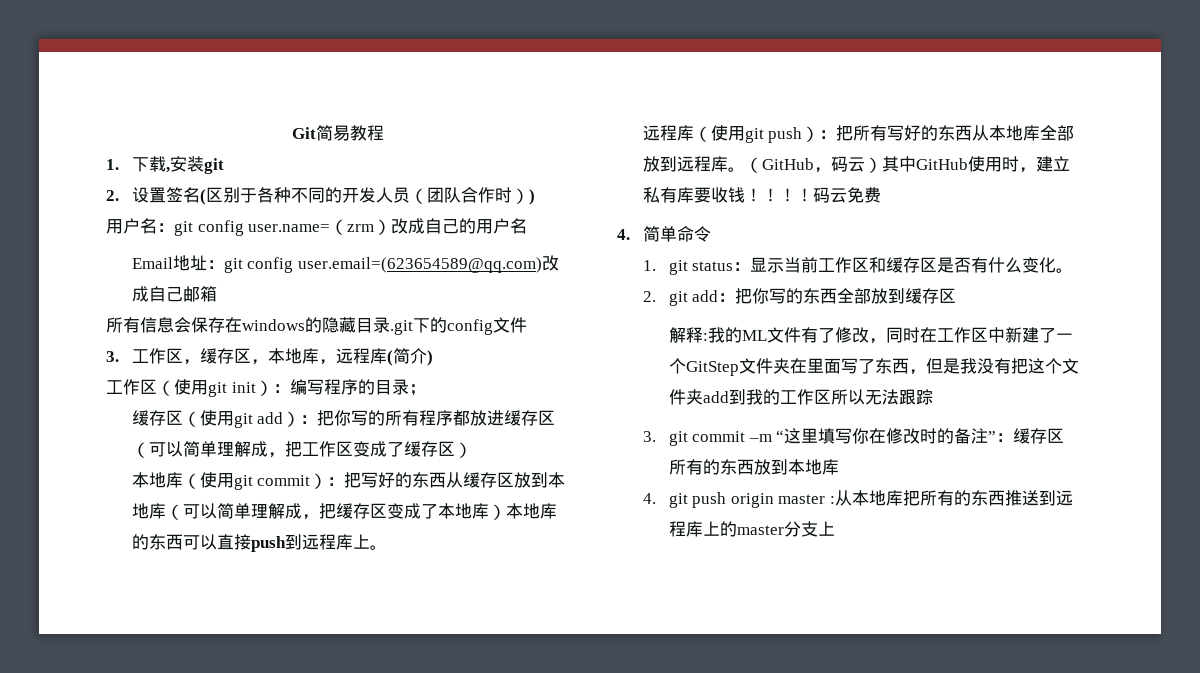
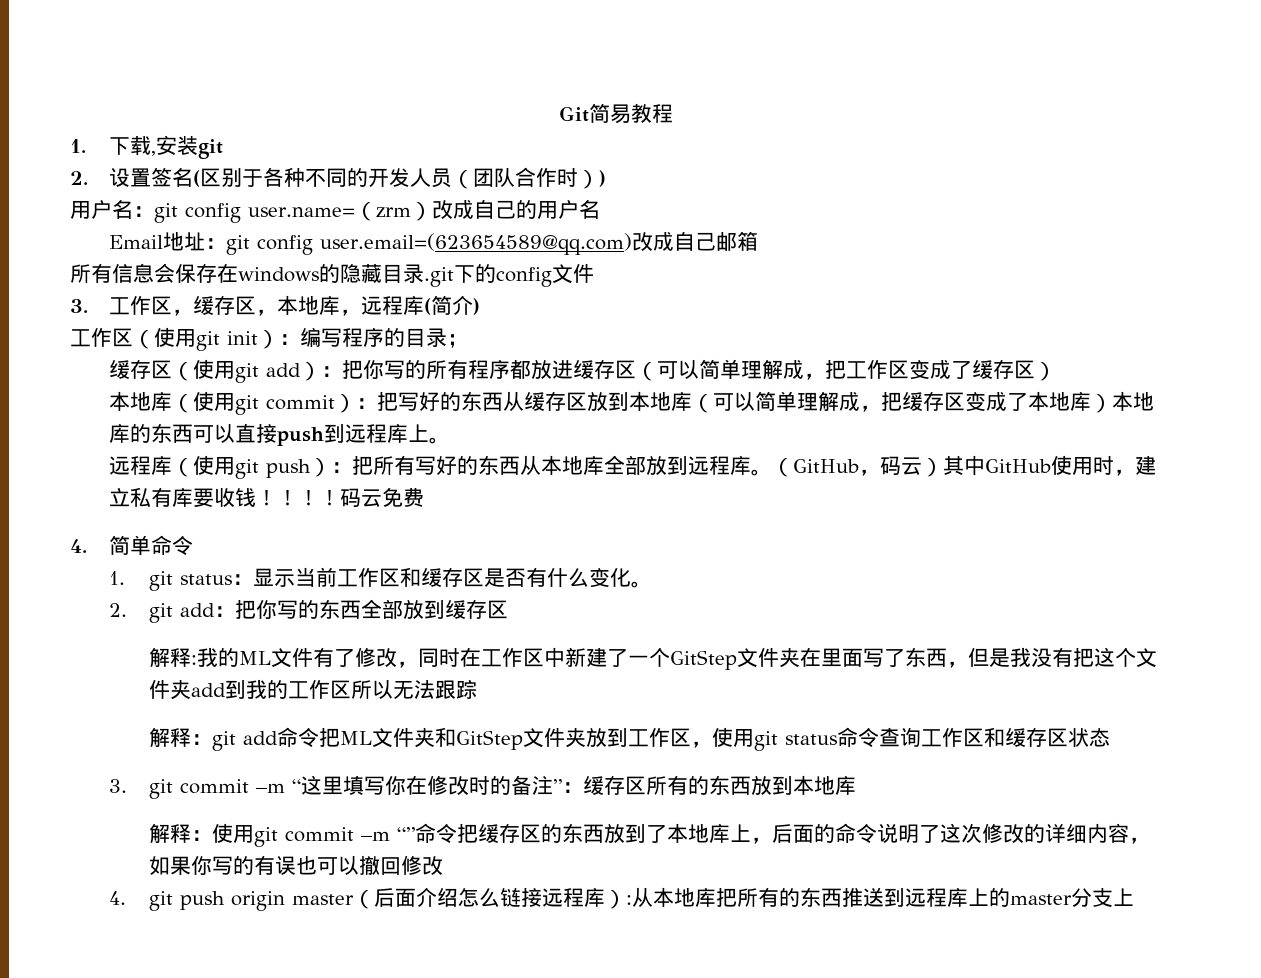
(933, 397) none -> [148,727,1110,751] // 解释：git add命令把ML文件夹和GitStep文件夹放到工作区，使用git status命令查询工作区和缓存区状态
(839, 467) none -> [148,823,1150,847] [148,855,443,875] // 解释：使用git commit –m “”命令把缓存区的东西放到了本地库上，后面的命令说明了这次修改的详细内容，如果你写的有误也可以撤回修改
(826, 499) none -> [352,887,626,909] （后面介绍怎么链接远程库）

